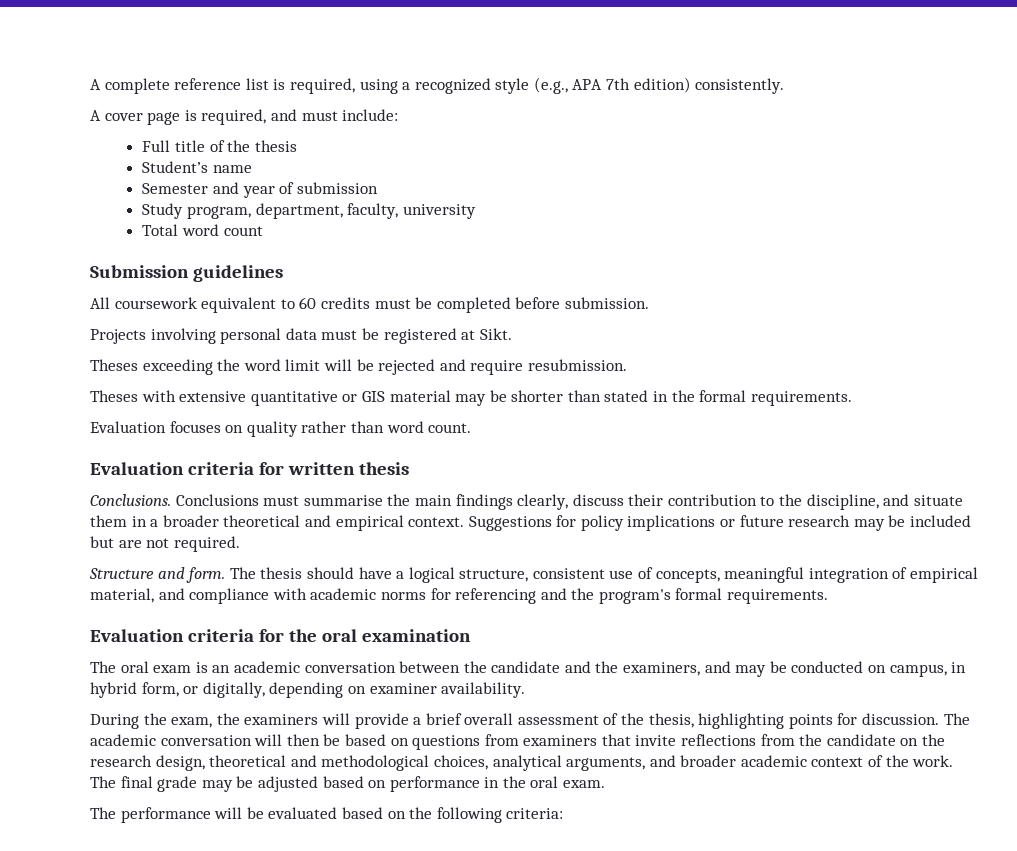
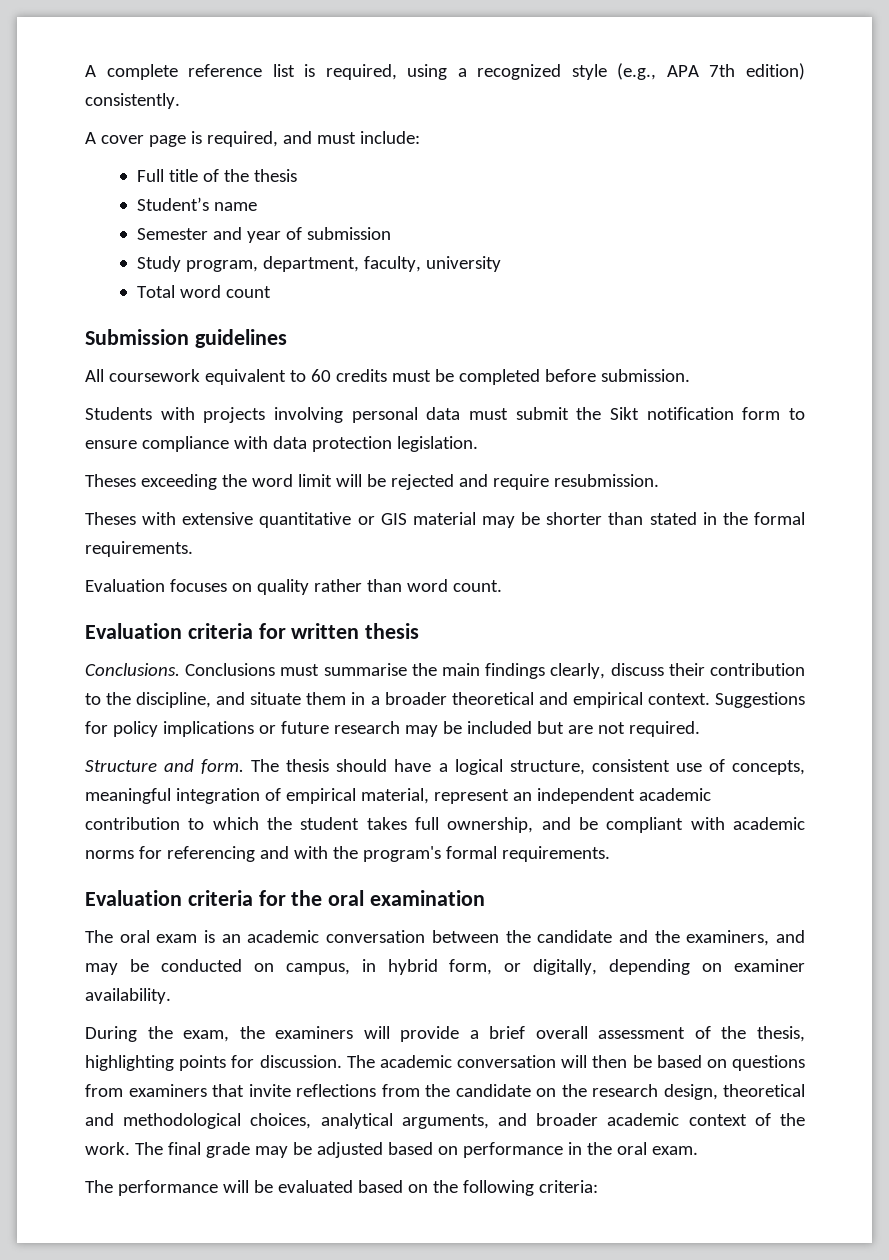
[90,329,146,344] Projects -> [85,407,266,423] Students with projects
[361,328,512,344] be registered at Sikt. -> [515,407,805,420] [85,436,478,452] submit the Sikt notification form to ensure compliance with data protection legislation.
[158,588,270,604] and compliance -> [433,788,711,804] [85,817,684,833] represent an independent academic contribution to which the student takes full ownership, and be compliant
(567, 594) none -> [293,846,328,859] with

